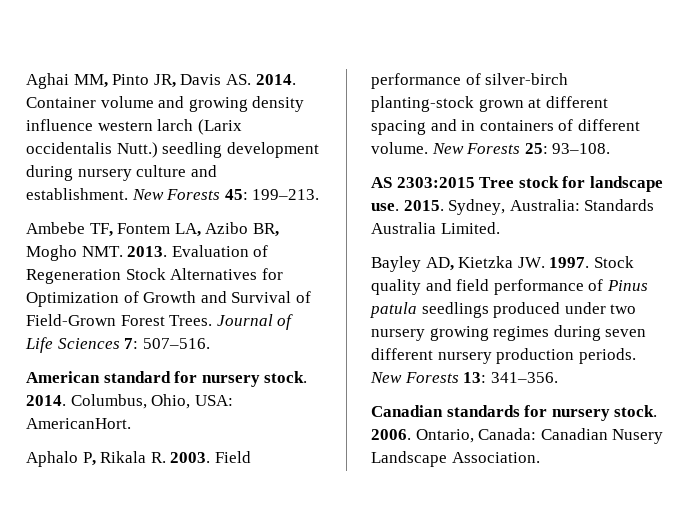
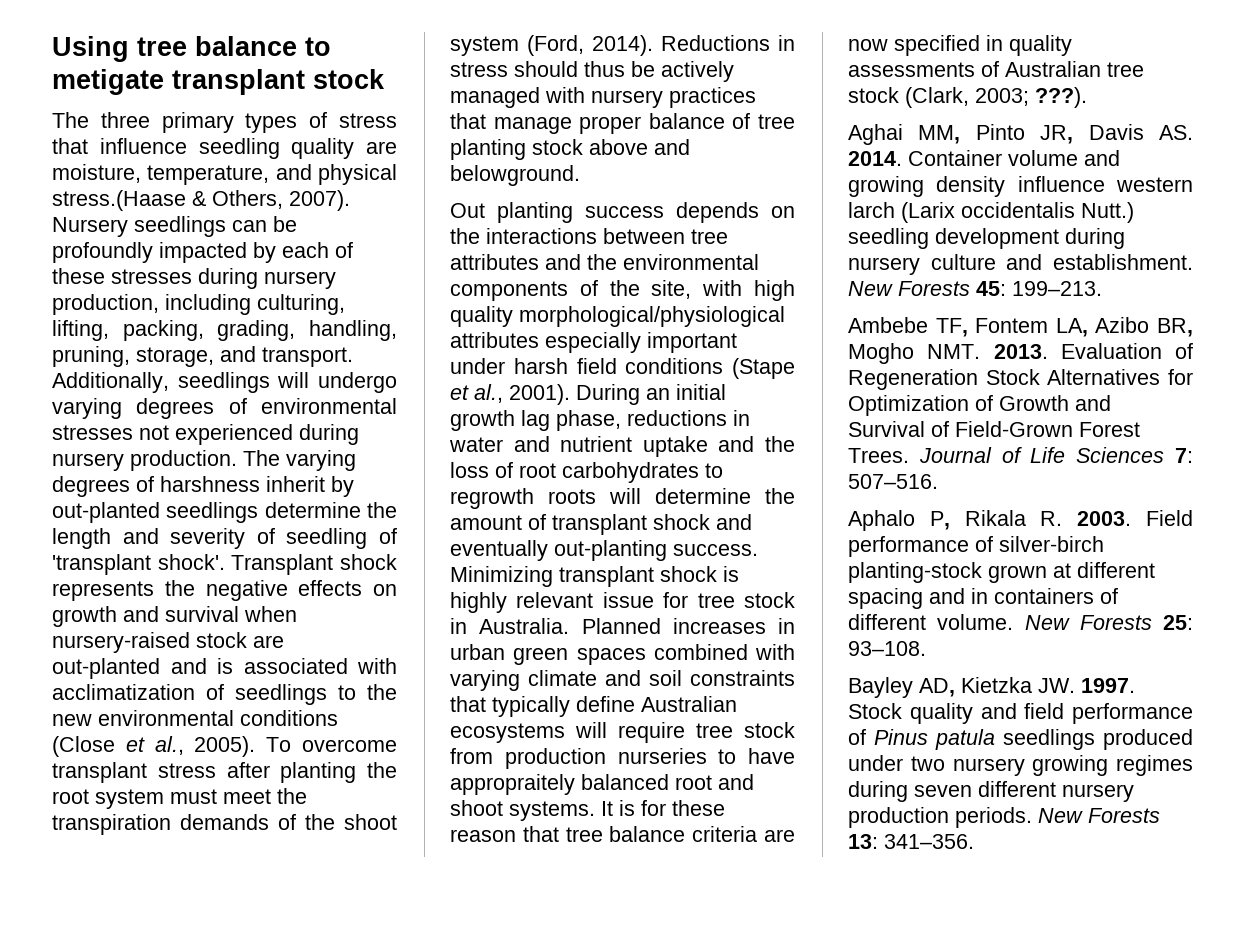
(26, 81) none -> [52,36,331,62] [52,69,385,95] [52,112,397,133] [52,138,397,159] [52,164,397,185] [52,190,350,211] [52,216,297,237] [52,242,353,263] [52,268,336,289] [52,294,345,315] [52,320,397,341] [52,346,353,367] [52,372,398,393] [52,398,397,419] [52,424,359,445] [52,450,356,471] [52,476,354,497] [52,502,397,523] [52,528,397,549] [52,554,398,575] [52,580,397,601] [52,606,297,627] [52,632,284,653] [52,658,397,679] [52,684,397,705] [52,710,338,726] [52,736,397,757] [52,762,397,783] [52,788,307,809] [52,814,397,835] [450,35,795,56] [450,61,734,82] [450,87,756,108] [450,113,795,134] [450,139,690,160] [450,165,580,186] [450,202,795,223] [450,228,728,244] [450,254,759,270] [450,280,795,301] [450,306,785,327] [450,332,737,353] [450,358,795,379] [450,384,726,405] [450,410,750,431] [449,436,795,457] [450,462,723,483] [450,488,795,509] [450,514,752,535] [450,540,758,561] [450,566,739,587] [450,592,795,613] [450,618,795,634] [450,644,795,665] [450,670,795,691] [450,696,737,717] [450,722,795,743] [450,748,795,769] [450,774,754,795] [450,800,725,821] [450,826,795,842] [848,35,1072,56] [848,61,1144,77] [848,87,1087,108] Using tree balance to metigate transplant stock // The three primary types of stress that influence seedling quality are moisture, temperature, and physical stress.(Haase & Others, 2007). Nursery seedlings can be profoundly impacted by each of these stresses during nursery production, including culturing, lifting, packing, grading, handling, pruning, storage, and transport. Additionally, seedlings will undergo varying degrees of environmental stresses not experienced during nursery production. The varying degrees of harshness inherit by out-planted seedlings determine the length and severity of seedling of 'transplant shock'. Transplant shock represents the negative effects on growth and survival when nursery-raised stock are out-planted and is associated with acclimatization of seedlings to the new environmental conditions (Close et al., 2005). To overcome transplant stress after planting the root system must meet the transpiration demands of the shoot system (Ford, 2014). Reductions in stress should thus be actively managed with nursery practices that manage proper balance of tree planting stock above and belowground. // Out planting success depends on the interactions between tree attributes and the environmental components of the site, with high quality morphological/physiological attributes especially important under harsh field conditions (Stape et al., 2001). During an initial growth lag phase, reductions in water and nutrient uptake and the loss of root carbohydrates to regrowth roots will determine the amount of transplant shock and eventually out-planting success. Minimizing transplant shock is highly relevant issue for tree stock in Australia. Planned increases in urban green spaces combined with varying climate and soil constraints that typically define Australian ecosystems will require tree stock from production nurseries to have appropraitely balanced root and shoot systems. It is for these reason that tree balance criteria are now specified in quality assessments of Australian tree stock (Clark, 2003; ???). //
[26,371,308,387] [26,394,233,409] [26,418,131,429] // American standard for nursery stock. 2014. Columbus, Ohio, USA: AmericanHort. -> (938, 481) none
[371,176,663,192] [371,199,655,215] [371,222,500,234] // AS 2303:2015 Tree stock for landscape use. 2015. Sydney, Australia: Standards Australia Limited. -> (926, 648) none
[371,405,658,421] [371,428,664,444] [371,451,540,467] // Canadian standards for nursery stock. 2006. Ontario, Canada: Canadian Nusery Landscape Association. -> (974, 841) none

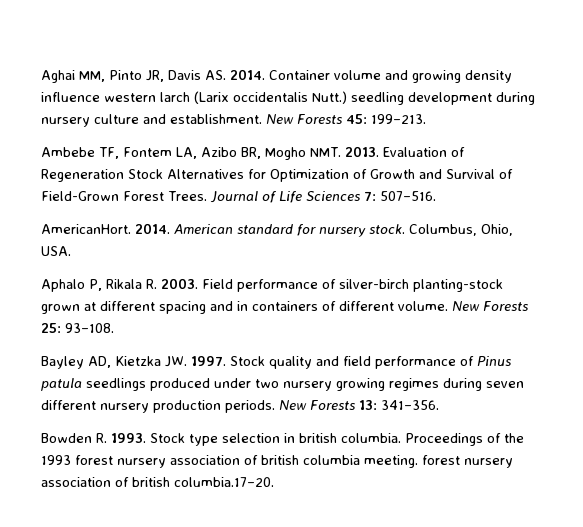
[52,36,331,62] [52,69,385,95] [52,112,397,133] [52,138,397,159] [52,164,397,185] [52,190,350,211] [52,216,297,237] [52,242,353,263] [52,268,336,289] [52,294,345,315] [52,320,397,341] [52,346,353,367] [52,372,398,393] [52,398,397,419] [52,424,359,445] [52,450,356,471] [52,476,354,497] [52,502,397,523] [52,528,397,549] [52,554,398,575] [52,580,397,601] [52,606,297,627] [52,632,284,653] [52,658,397,679] [52,684,397,705] [52,710,338,726] [52,736,397,757] [52,762,397,783] [52,788,307,809] [52,814,397,835] [450,35,795,56] [450,61,734,82] [450,87,756,108] [450,113,795,134] [450,139,690,160] [450,165,580,186] [450,202,795,223] [450,228,728,244] [450,254,759,270] [450,280,795,301] [450,306,785,327] [450,332,737,353] [450,358,795,379] [450,384,726,405] [450,410,750,431] [449,436,795,457] [450,462,723,483] [450,488,795,509] [450,514,752,535] [450,540,758,561] [450,566,739,587] [450,592,795,613] [450,618,795,634] [450,644,795,665] [450,670,795,691] [450,696,737,717] [450,722,795,743] [450,748,795,769] [450,774,754,795] [450,800,725,821] [450,826,795,842] [848,35,1072,56] [848,61,1144,77] [848,87,1087,108] Using tree balance to metigate transplant stock // The three primary types of stress that influence seedling quality are moisture, temperature, and physical stress.(Haase & Others, 2007). Nursery seedlings can be profoundly impacted by each of these stresses during nursery production, including culturing, lifting, packing, grading, handling, pruning, storage, and transport. Additionally, seedlings will undergo varying degrees of environmental stresses not experienced during nursery production. The varying degrees of harshness inherit by out-planted seedlings determine the length and severity of seedling of 'transplant shock'. Transplant shock represents the negative effects on growth and survival when nursery-raised stock are out-planted and is associated with acclimatization of seedlings to the new environmental conditions (Close et al., 2005). To overcome transplant stress after planting the root system must meet the transpiration demands of the shoot system (Ford, 2014). Reductions in stress should thus be actively managed with nursery practices that manage proper balance of tree planting stock above and belowground. // Out planting success depends on the interactions between tree attributes and the environmental components of the site, with high quality morphological/physiological attributes especially important under harsh field conditions (Stape et al., 2001). During an initial growth lag phase, reductions in water and nutrient uptake and the loss of root carbohydrates to regrowth roots will determine the amount of transplant shock and eventually out-planting success. Minimizing transplant shock is highly relevant issue for tree stock in Australia. Planned increases in urban green spaces combined with varying climate and soil constraints that typically define Australian ecosystems will require tree stock from production nurseries to have appropraitely balanced root and shoot systems. It is for these reason that tree balance criteria are now specified in quality assessments of Australian tree stock (Clark, 2003; ???). // -> (41, 76) none
(938, 481) none -> [41,223,513,237] [41,246,71,256] // AmericanHort. 2014. American standard for nursery stock. Columbus, Ohio, USA.
(974, 841) none -> [41,433,524,446] [41,455,513,468] [41,477,274,487] // Bowden R. 1993. Stock type selection in british columbia. Proceedings of the 1993 forest nursery association of british columbia meeting. forest nursery association of british columbia.17–20.

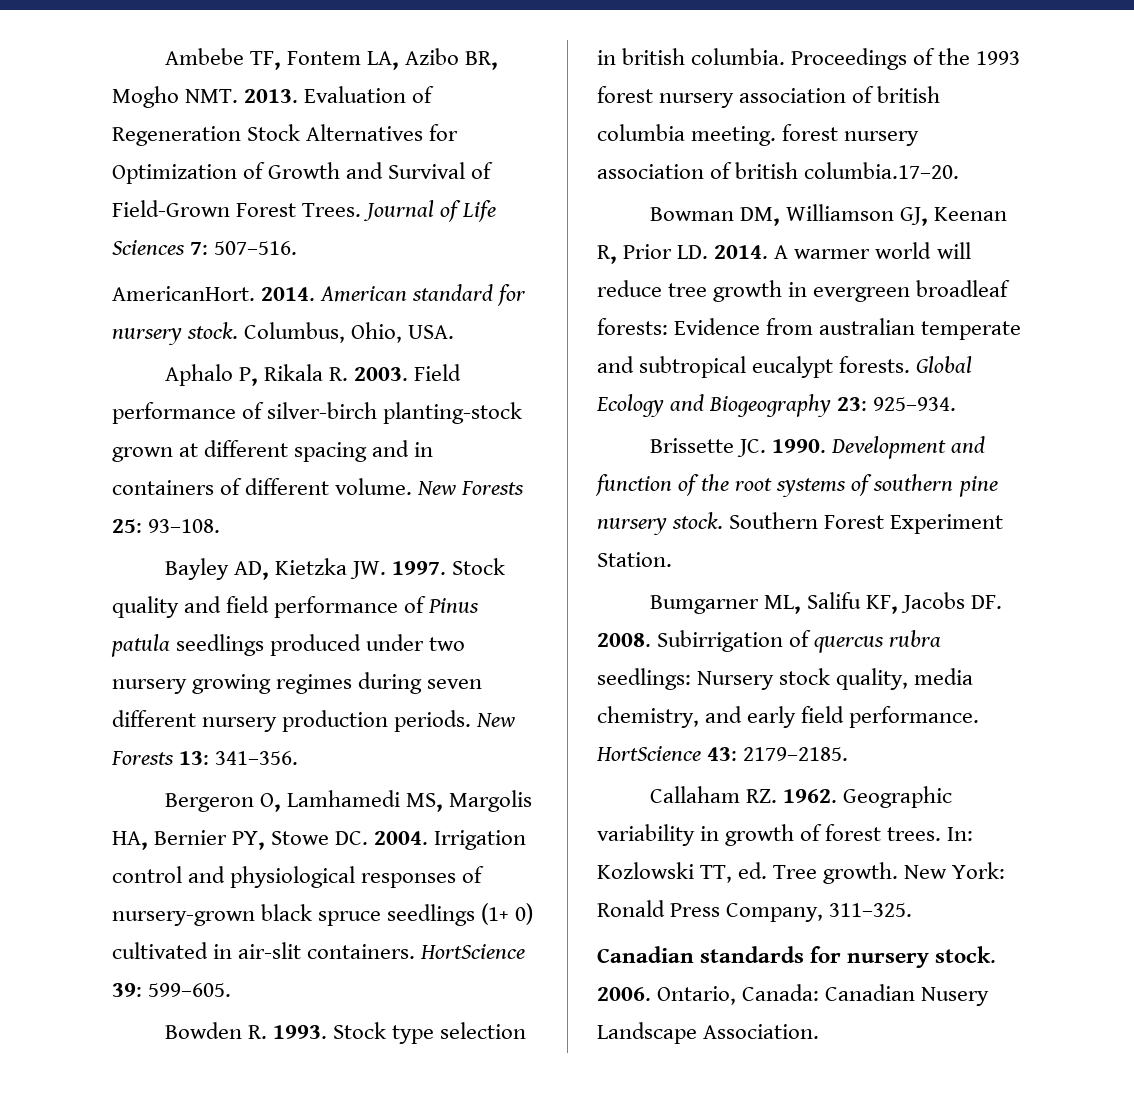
[41,69,512,83] [41,91,535,105] [41,114,426,127] Aghai MM, Pinto JR, Davis AS. 2014. Container volume and growing density influence western larch (Larix occidentalis Nutt.) seedling development during nursery culture and establishment. New Forests 45: 199–213. // -> (164, 56) none
(439, 405) none -> [164,790,533,812] [112,830,527,850] [112,866,485,888] [112,903,534,926] [112,942,526,959] [112,983,232,997] // Bergeron O, Lamhamedi MS, Margolis HA, Bernier PY, Stowe DC. 2004. Irrigation control and physiological responses of nursery-grown black spruce seedlings (1+ 0) cultivated in air-slit containers. HortScience 39: 599–605.
(274, 482) none -> [649,204,1008,226] [597,242,971,264] [597,280,1011,302] [597,318,1022,340] [597,356,973,378] [596,394,957,417] [649,436,986,459] [595,474,998,497] [597,512,1004,535] [597,552,672,567] [649,592,1003,614] [597,630,942,653] [597,668,974,690] [597,706,980,728] [596,746,849,761] [649,786,952,808] [597,824,974,846] [597,862,1006,884] [597,900,913,922] [597,946,997,968] [597,984,990,1006] [597,1022,820,1044] // Bowman DM, Williamson GJ, Keenan R, Prior LD. 2014. A warmer world will reduce tree growth in evergreen broadleaf forests: Evidence from australian temperate and subtropical eucalypt forests. Global Ecology and Biogeography 23: 925–934. // Brissette JC. 1990. Development and function of the root systems of southern pine nursery stock. Southern Forest Experiment Station. // Bumgarner ML, Salifu KF, Jacobs DF. 2008. Subirrigation of quercus rubra seedlings: Nursery stock quality, media chemistry, and early field performance. HortScience 43: 2179–2185. // Callaham RZ. 1962. Geographic variability in growth of forest trees. In: Kozlowski TT, ed. Tree growth. New York: Ronald Press Company, 311–325. // Canadian standards for nursery stock. 2006. Ontario, Canada: Canadian Nusery Landscape Association.

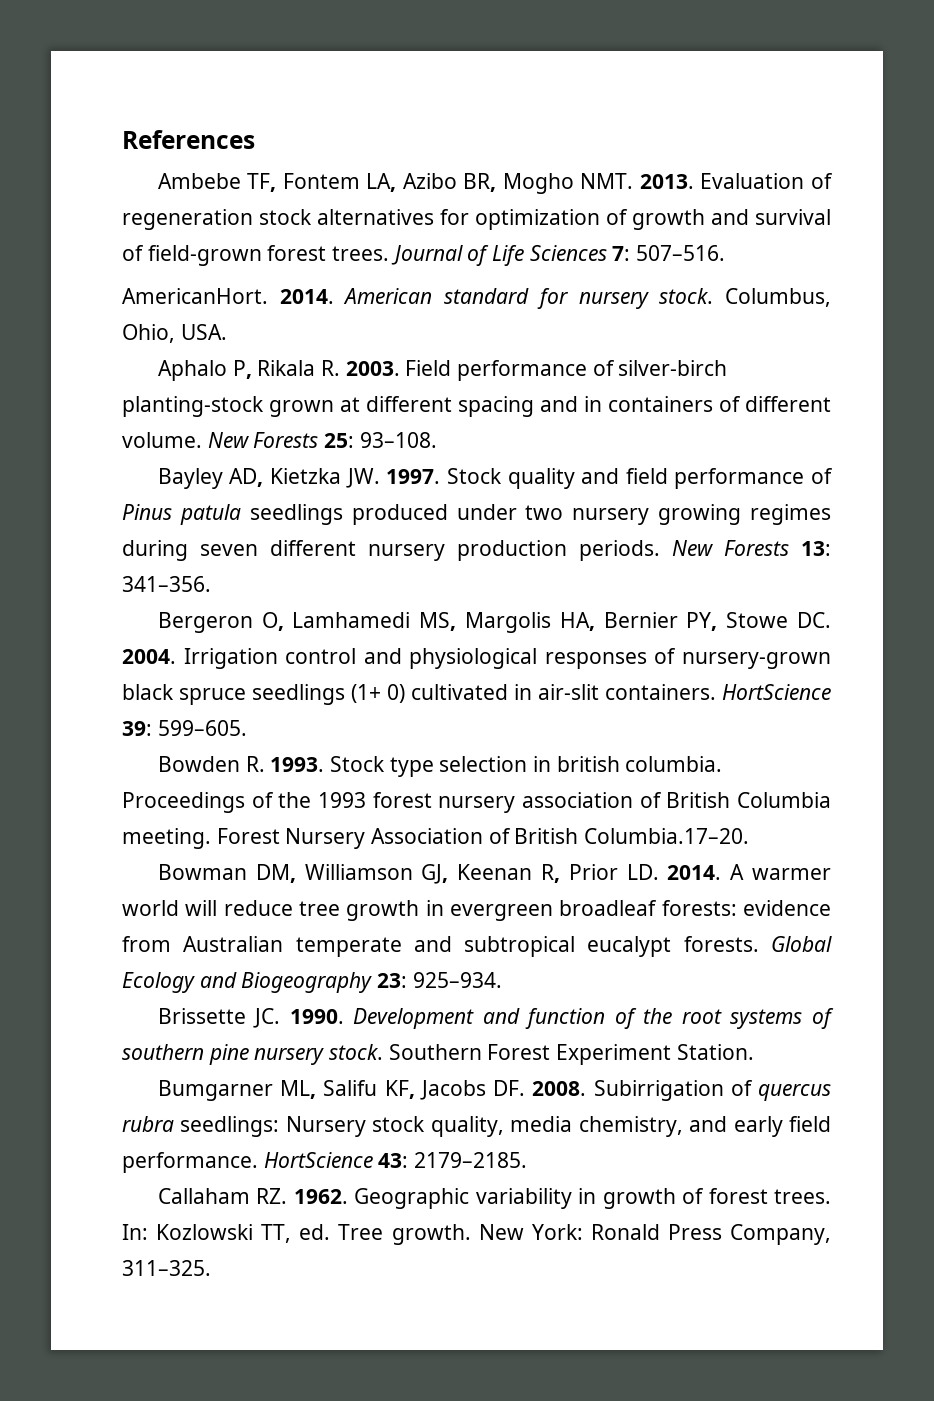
(164, 56) none -> [122,130,255,149] References //
[112,124,459,146] [112,162,494,184] [112,200,362,217] Regeneration Stock Alternatives for Optimization of Growth and Survival of Field-Grown Forest Trees. -> [122,209,831,230] [122,245,390,266] regeneration stock alternatives for optimization of growth and survival of field-grown forest trees.
[877,86,941,103] [597,124,920,146] [597,162,960,179] british columbia meeting. forest nursery association of british columbia.17–20. -> [666,792,831,808] [122,828,750,849] British Columbia meeting. Forest Nursery Association of British Columbia.17–20.
[674,318,916,335] Evidence from australian -> [743,900,831,916] [122,936,284,952] evidence from Australian
[597,946,997,968] [597,984,990,1006] [597,1022,820,1044] // Canadian standards for nursery stock. 2006. Ontario, Canada: Canadian Nusery Landscape Association. -> (211, 1268) none

